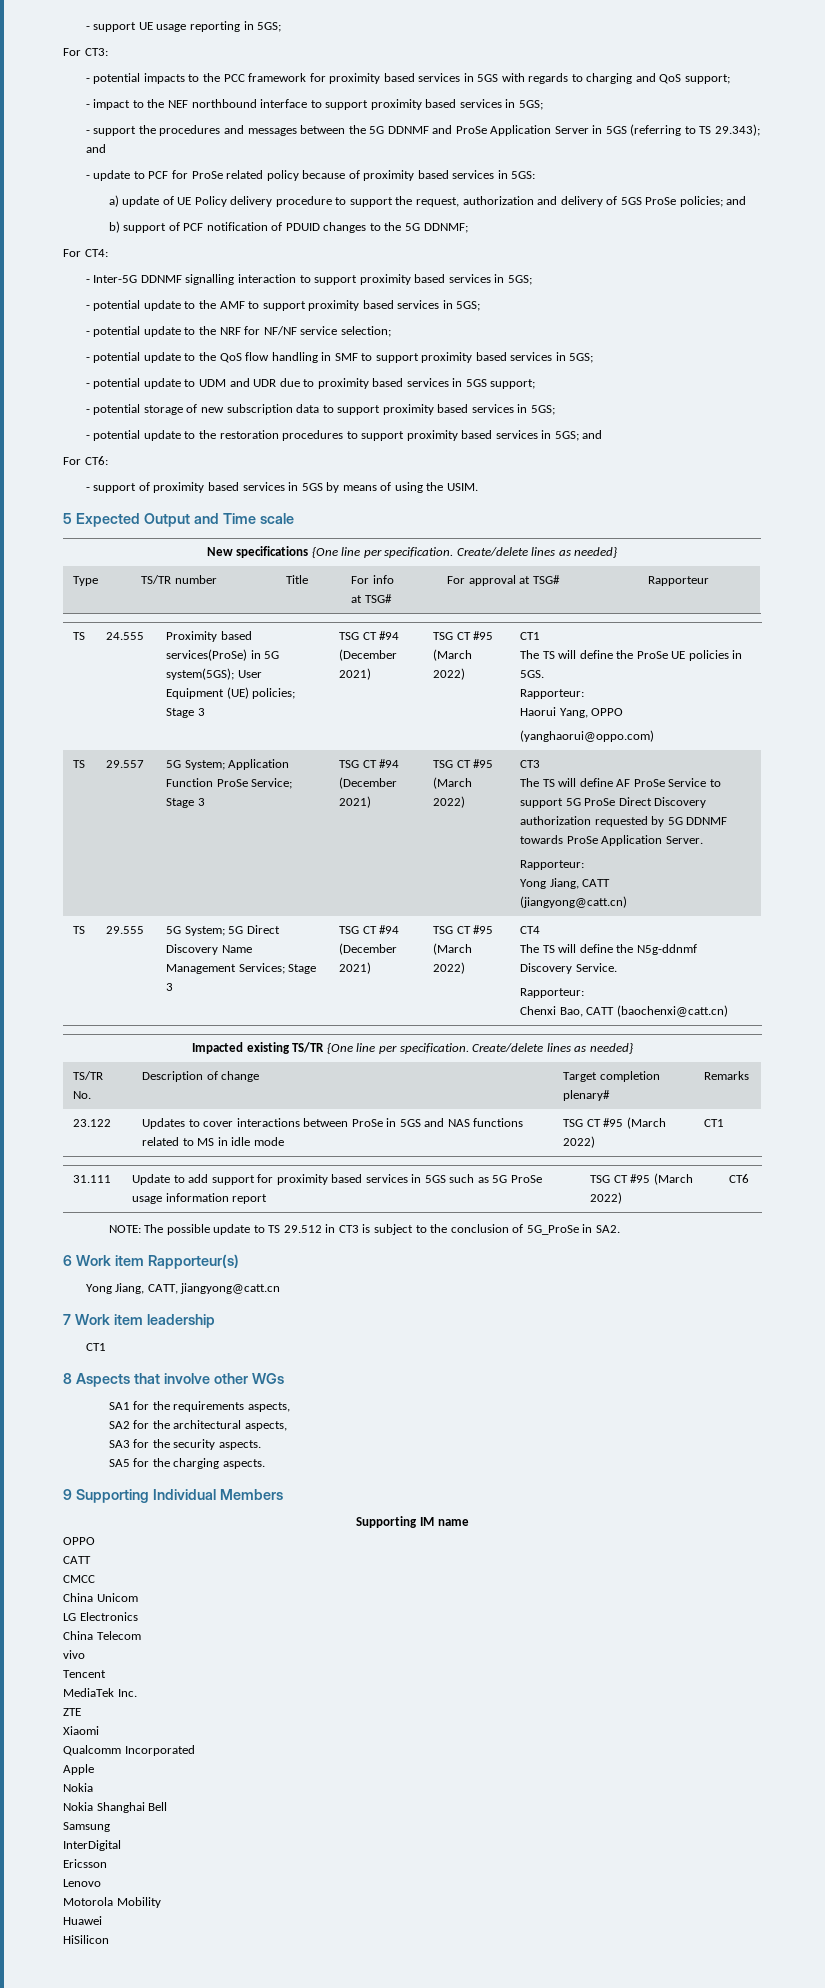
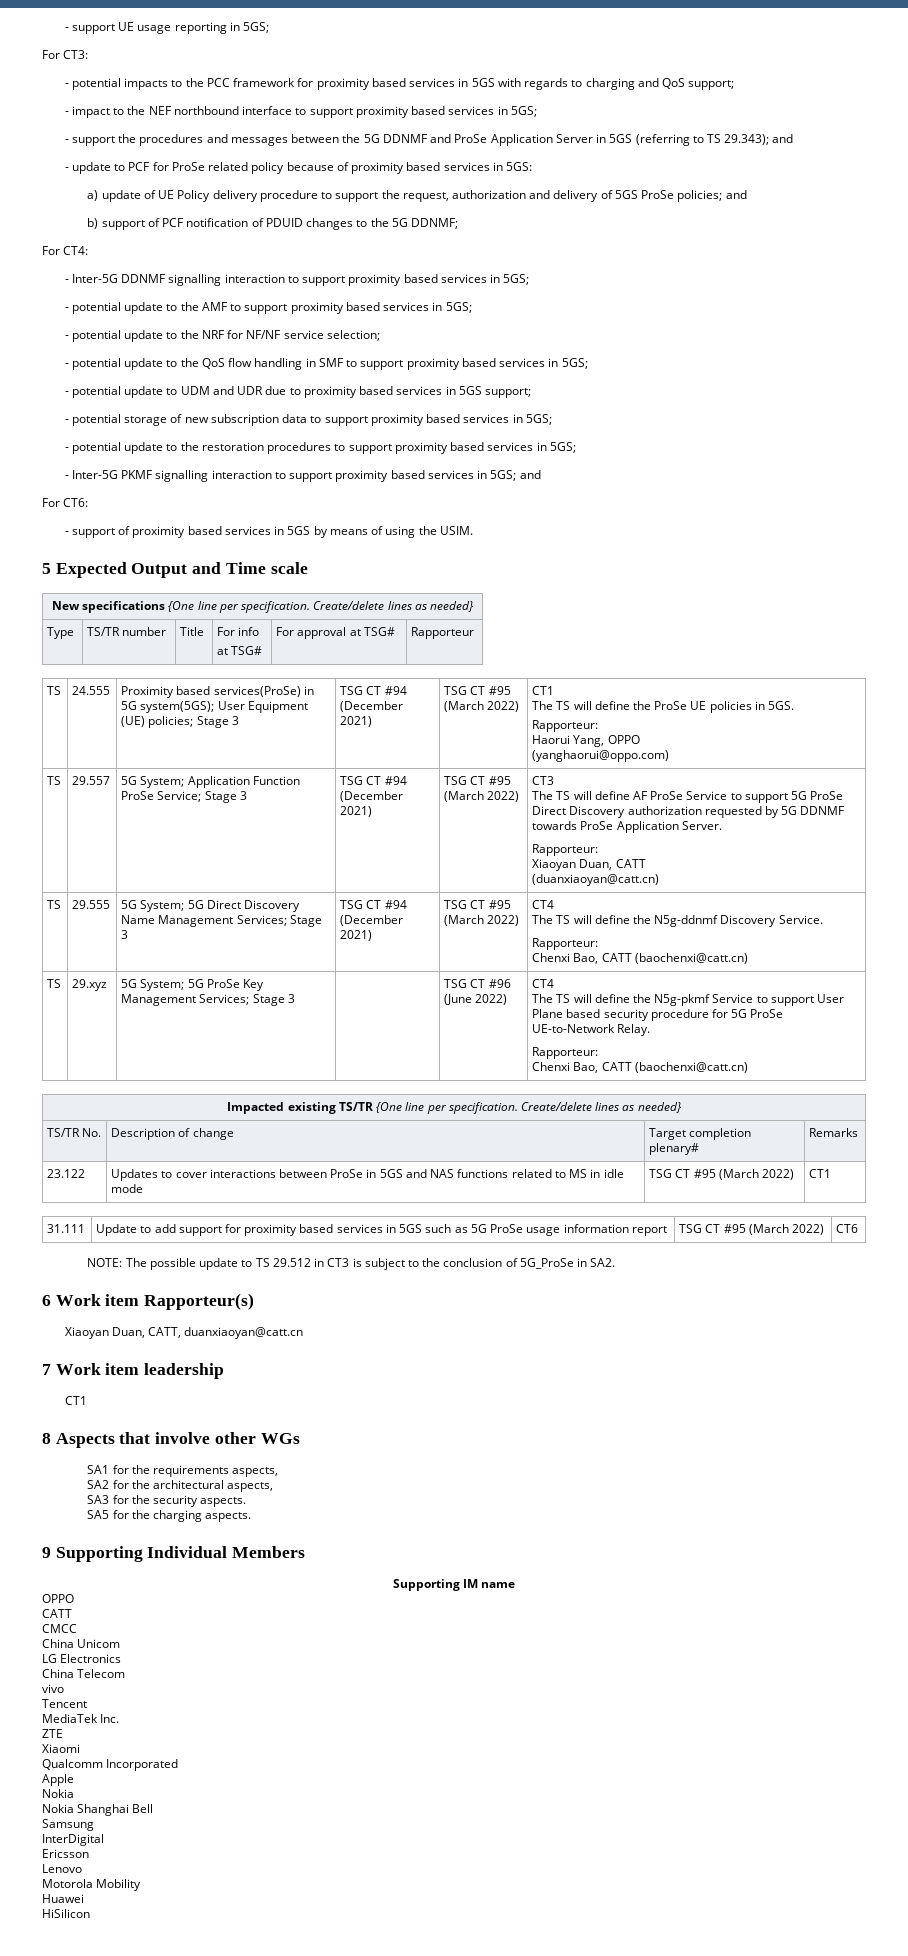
(579, 436) none -> [64,470,517,482] // - Inter-5G PKMF signalling interaction to support proximity based services in 5GS;
[520,878,611,889] [520,896,628,908] Yong Jiang, CATT // (jiangyong@catt.cn) -> [532,859,646,871] [532,874,660,886] Xiaoyan Duan, CATT // (duanxiaoyan@catt.cn)
(728, 1011) none -> [47,979,62,988] [72,979,108,991] [121,979,265,991] [121,994,295,1006] [444,979,511,988] [444,994,508,1005] [532,979,555,988] [532,994,845,1006] [532,1009,784,1021] [532,1024,651,1036] [532,1047,599,1059] [532,1062,748,1073] // TS | 29.xyz | 5G System; 5G ProSe Key Management Services; Stage 3 | | TSG CT #96 (June 2022) | CT4 // The TS will define the N5g-pkmf Service to support User Plane based security procedure for 5G ProSe UE-to-Network Relay. // Rapporteur: // Chenxi Bao, CATT (baochenxi@catt.cn)
[85,1283,281,1294] Yong Jiang, CATT, jiangyong@catt.cn -> [64,1327,304,1339] Xiaoyan Duan, CATT, duanxiaoyan@catt.cn

